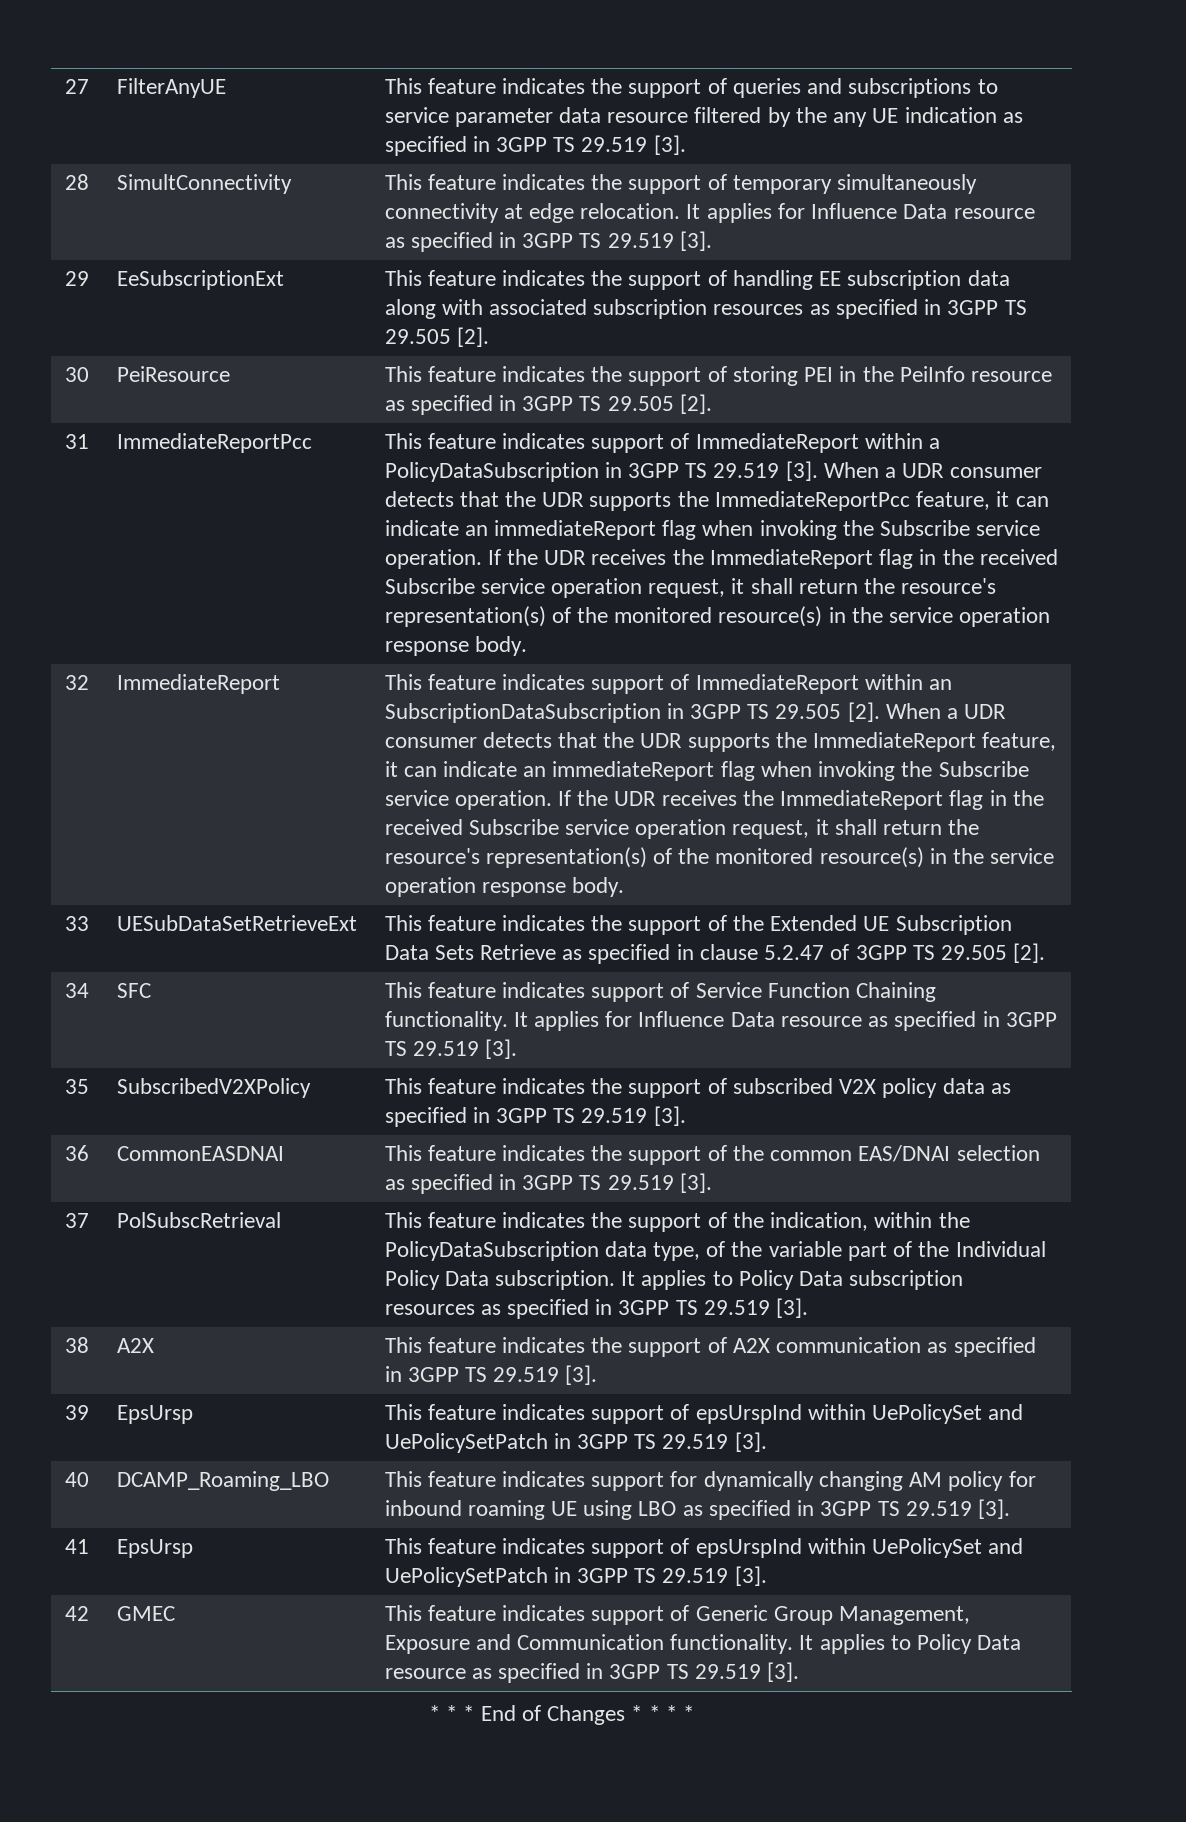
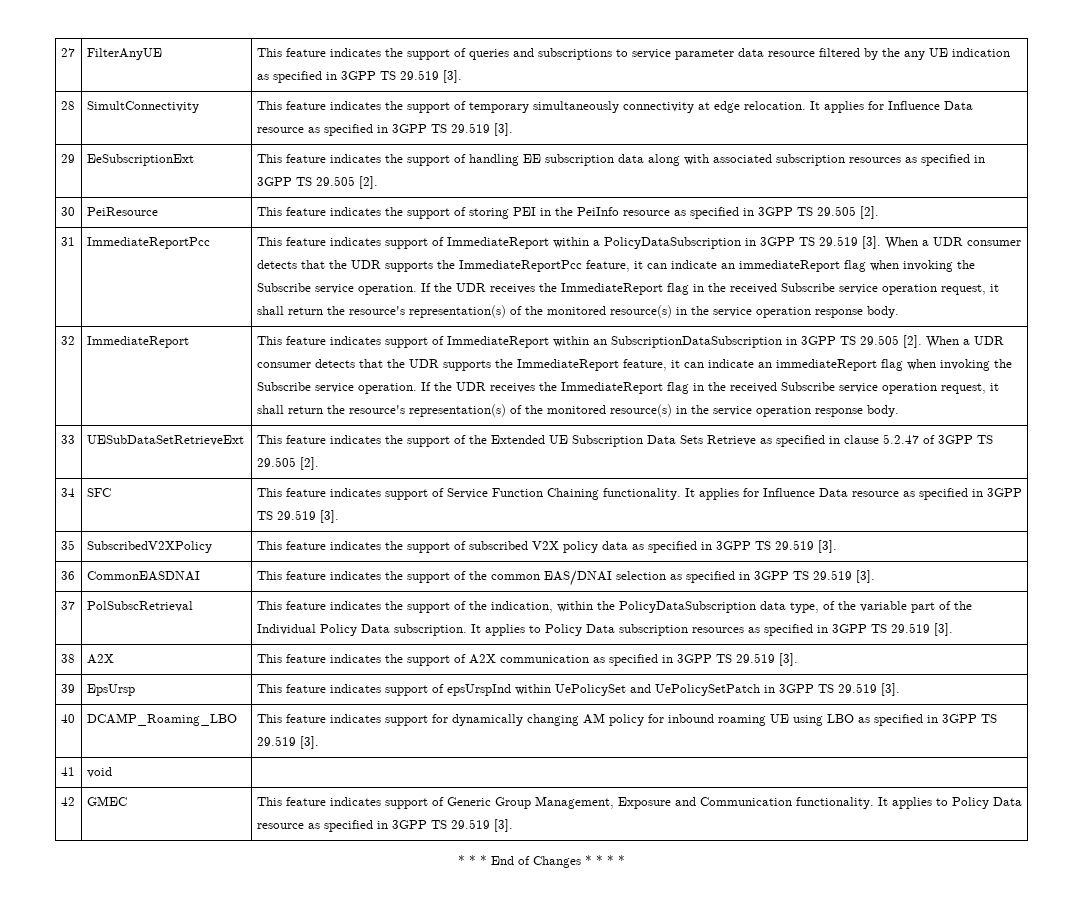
[116,1539,193,1558] [384,1538,1024,1558] [384,1566,767,1587] EpsUrsp | This feature indicates support of epsUrspInd within UePolicySet and UePolicySetPatch in 3GPP TS 29.519 [3]. -> [86,767,112,778] void |

